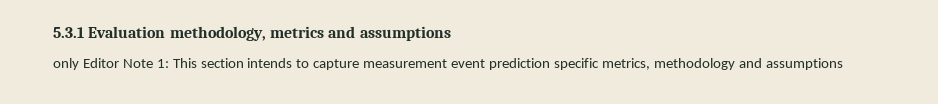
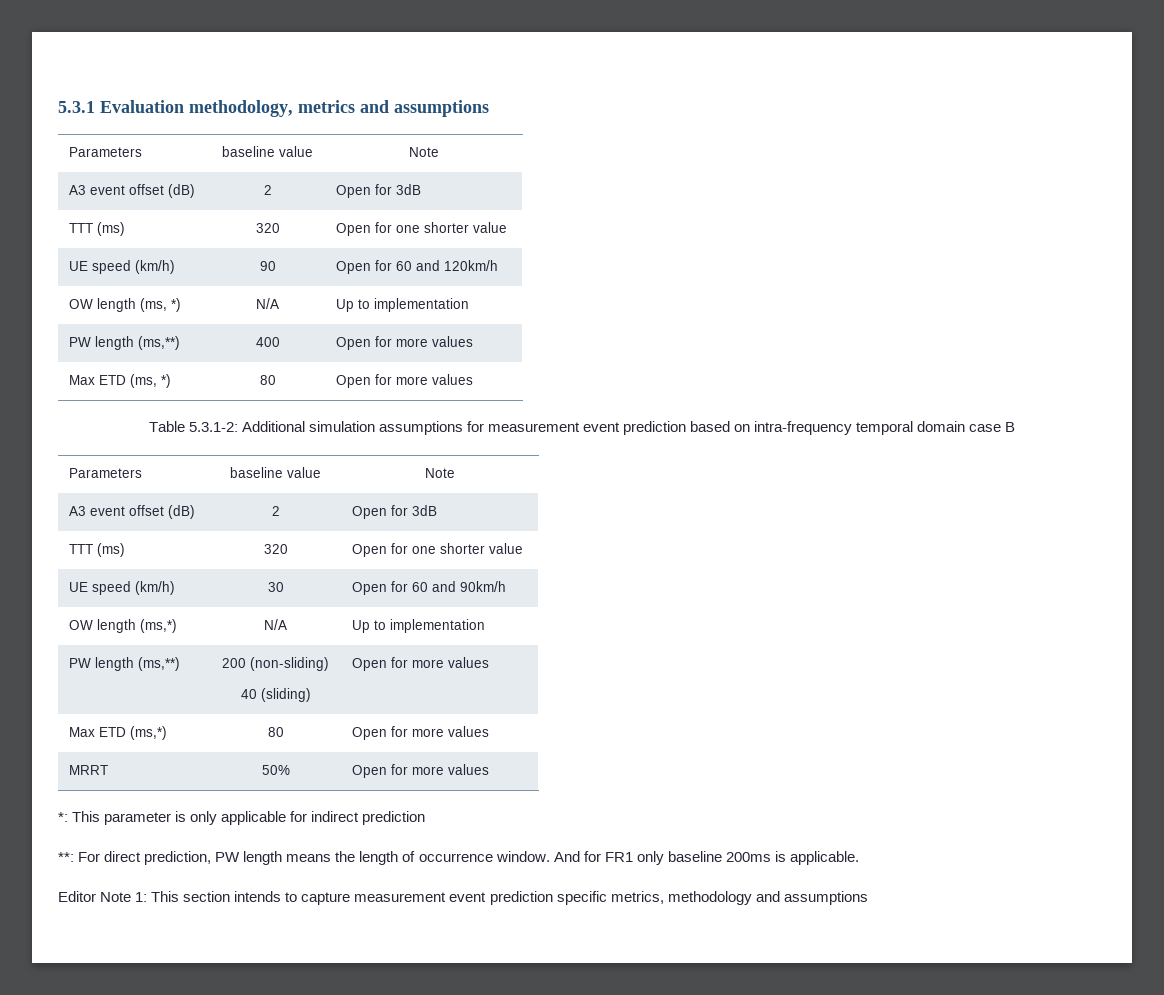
[53,58,79,70] // only -> [69,147,143,157] [222,146,313,157] [408,147,439,157] [69,184,196,198] [263,185,272,195] [336,184,422,198] [69,222,126,236] [255,223,280,233] [336,222,508,236] [69,260,176,274] [259,261,276,271] [336,260,499,274] [69,298,182,312] [256,298,279,309] [336,298,470,312] [69,336,181,350] [255,337,280,347] [336,336,474,350] [69,374,172,388] [259,375,276,385] [336,374,474,388] [148,421,1016,435] [69,468,143,478] [230,467,321,478] [424,468,455,478] [69,505,196,519] [271,506,280,516] [352,505,438,519] [69,543,126,557] [263,544,288,554] [352,543,524,557] [69,581,176,595] [267,582,284,592] [352,581,507,595] [69,619,178,633] [264,619,287,630] [352,619,486,633] [69,657,181,671] [222,657,329,671] [240,688,311,702] [352,657,490,671] [69,726,168,740] [267,727,284,737] [352,726,490,740] [69,765,109,775] [261,765,290,775] [352,764,490,778] [58,811,426,825] [58,851,859,865] // Parameters | baseline value | Note // A3 event offset (dB) | 2 | Open for 3dB // TTT (ms) | 320 | Open for one shorter value // UE speed (km/h) | 90 | Open for 60 and 120km/h // OW length (ms, *) | N/A | Up to implementation // PW length (ms,**) | 400 | Open for more values // Max ETD (ms, *) | 80 | Open for more values // Table 5.3.1-2: Additional simulation assumptions for measurement event prediction based on intra-frequency temporal domain case B // Parameters | baseline value | Note // A3 event offset (dB) | 2 | Open for 3dB // TTT (ms) | 320 | Open for one shorter value // UE speed (km/h) | 30 | Open for 60 and 90km/h // OW length (ms,*) | N/A | Up to implementation // PW length (ms,**) | 200 (non-sliding) // 40 (sliding) | Open for more values // Max ETD (ms,*) | 80 | Open for more values // MRRT | 50% | Open for more values // *: This parameter is only applicable for indirect prediction // **: For direct prediction, PW length means the length of occurrence window. And for FR1 only baseline 200ms is applicable. //

